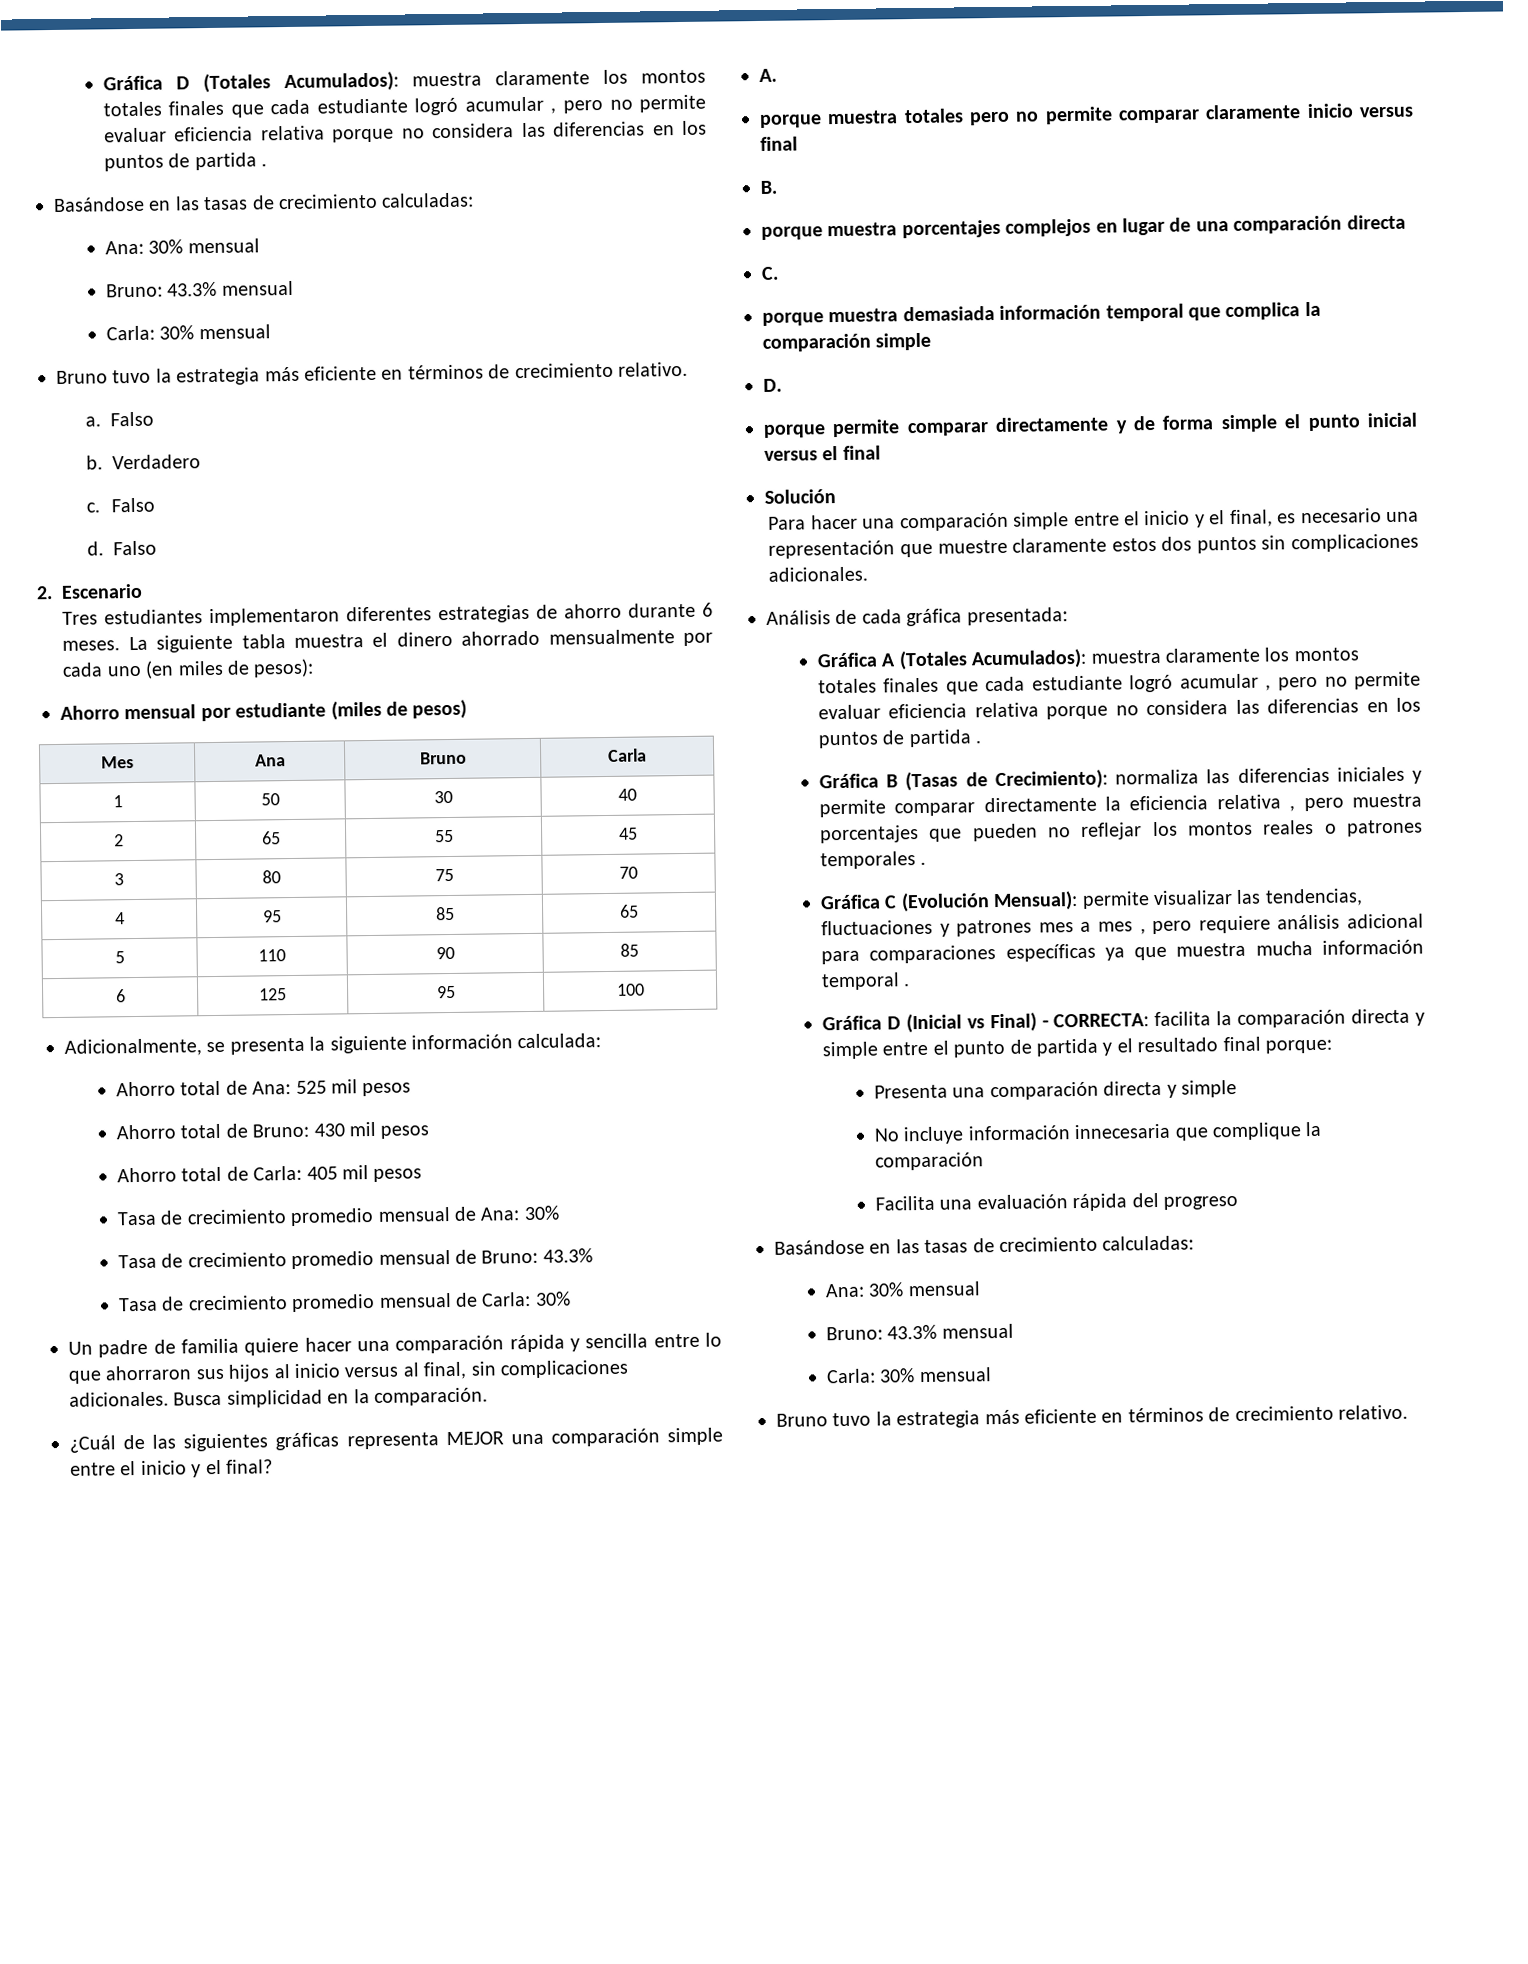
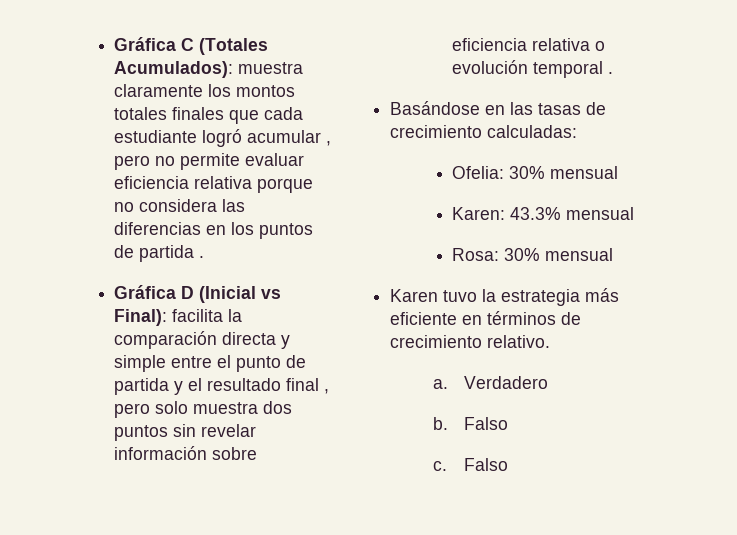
[102,69,706,94] [102,94,706,118] [103,120,707,143] [103,152,268,172] [53,192,475,212] [104,238,260,255] [105,280,294,298] [105,324,271,341] [56,361,688,386] [84,411,155,427] [85,454,201,470] [85,497,156,513] [86,540,157,556] [36,583,144,600] [62,602,713,627] [62,629,714,653] [62,658,315,679] [60,699,468,722] [101,756,134,769] [254,754,286,767] [419,751,467,765] [608,748,647,762] [112,795,123,808] [260,793,280,806] [433,790,453,804] [618,788,637,801] [113,834,124,847] [261,831,281,845] [434,829,454,843] [619,827,638,840] [113,873,124,886] [261,870,281,884] [434,868,454,882] [619,866,638,879] [114,912,125,925] [262,910,282,923] [435,906,455,921] [620,904,639,918] [114,951,125,964] [258,949,286,962] [435,946,455,960] [620,943,639,957] [115,989,126,1003] [259,988,287,1001] [436,985,456,999] [616,983,645,996] [64,1033,602,1057] [115,1079,412,1097] [115,1121,430,1140] [116,1165,423,1183] [116,1205,560,1227] [117,1248,593,1270] [117,1291,571,1313] [68,1332,723,1358] [68,1359,629,1384] [69,1387,488,1408] [69,1427,723,1453] [70,1459,274,1478] [759,68,777,82] [759,103,1414,128] [760,136,798,151] [760,180,777,194] [761,214,1406,240] [761,266,779,280] [762,301,1321,326] [762,332,932,352] [763,378,782,392] [763,412,1417,438] [764,445,881,461] [764,489,836,504] [768,508,1419,532] [768,533,1419,559] [768,566,869,582] [766,607,1068,627] [816,652,896,668] Gráfica D (Totales Acumulados): muestra claramente los montos totales finales que cada estudiante logró acumular , pero no permite evaluar eficiencia relativa porque no considera las diferencias en los puntos de partida . // Basándose en las tasas de crecimiento calculadas: // Ana: 30% mensual // Bruno: 43.3% mensual // Carla: 30% mensual // Bruno tuvo la estrategia más eficiente en términos de crecimiento relativo. // a. Falso // b. Verdadero // c. Falso // d. Falso // 2. Escenario // Tres estudiantes implementaron diferentes estrategias de ahorro durante 6 meses. La siguiente tabla muestra el dinero ahorrado mensualmente por cada uno (en miles de pesos): // Ahorro mensual por estudiante (miles de pesos) // Mes | Ana | Bruno | Carla // 1 | 50 | 30 | 40 // 2 | 65 | 55 | 45 // 3 | 80 | 75 | 70 // 4 | 95 | 85 | 65 // 5 | 110 | 90 | 85 // 6 | 125 | 95 | 100 // Adicionalmente, se presenta la siguiente información calculada: // Ahorro total de Ana: 525 mil pesos // Ahorro total de Bruno: 430 mil pesos // Ahorro total de Carla: 405 mil pesos // Tasa de crecimiento promedio mensual de Ana: 30% // Tasa de crecimiento promedio mensual de Bruno: 43.3% // Tasa de crecimiento promedio mensual de Carla: 30% // Un padre de familia quiere hacer una comparación rápida y sencilla entre lo que ahorraron sus hijos al inicio versus al final, sin complicaciones adicionales. Busca simplicidad en la comparación. // ¿Cuál de las siguientes gráficas representa MEJOR una comparación simple entre el inicio y el final? // A. // porque muestra totales pero no permite comparar claramente inicio versus final // B. // porque muestra porcentajes complejos en lugar de una comparación directa // C. // porque muestra demasiada información temporal que complica la comparación simple // D. // porque permite comparar directamente y de forma simple el punto inicial versus el final // Solución // Para hacer una comparación simple entre el inicio y el final, es necesario una representación que muestre claramente estos dos puntos sin complicaciones adicionales. // Análisis de cada gráfica presentada: // Gráfica A -> [114,37,195,51] Gráfica C
[818,766,1422,792] [818,793,1422,818] [819,819,1424,844] [819,851,927,870] [819,888,1363,913] [820,913,1424,937] [820,939,1424,965] [820,972,911,991] // Gráfica B (Tasas de Crecimiento): normaliza las diferencias iniciales y permite comparar directamente la eficiencia relativa , pero muestra porcentajes que pueden no reflejar los montos reales o patrones temporales . // Gráfica C (Evolución Mensual): permite visualizar las tendencias, fluctuaciones y patrones mes a mes , pero requiere análisis adicional para comparaciones específicas ya que muestra mucha información temporal . -> (205, 257) none
[989,1012,1150,1033] Final) - CORRECTA: -> [114,309,168,326] Final):
[1264,1039,1332,1054] [873,1079,1237,1101] [873,1121,1323,1145] [874,1152,984,1171] [874,1192,1238,1212] [774,1235,1195,1255] [824,1281,981,1298] [825,1323,1014,1341] [825,1367,992,1384] [776,1413,828,1427] porque: // Presenta una comparación directa y simple // No incluye información innecesaria que complique la comparación // Facilita una evaluación rápida del progreso // Basándose en las tasas de crecimiento calculadas: // Ana: 30% mensual // Bruno: 43.3% mensual // Carla: 30% mensual // Bruno -> [324,389,330,394] [114,401,293,418] [114,424,257,441] [114,446,258,460] [452,38,606,51] [452,60,614,78] [390,101,607,115] [390,125,578,138] [452,166,619,179] [452,207,635,220] [452,248,614,261] [390,289,439,302] , pero solo muestra dos puntos sin revelar información sobre eficiencia relativa o evolución temporal . // Basándose en las tasas de crecimiento calculadas: // Ofelia: 30% mensual // Karen: 43.3% mensual // Rosa: 30% mensual // Karen
(1408, 1412) none -> [433,376,549,389] [433,417,509,430] [433,458,509,471] // a. Verdadero // b. Falso // c. Falso

